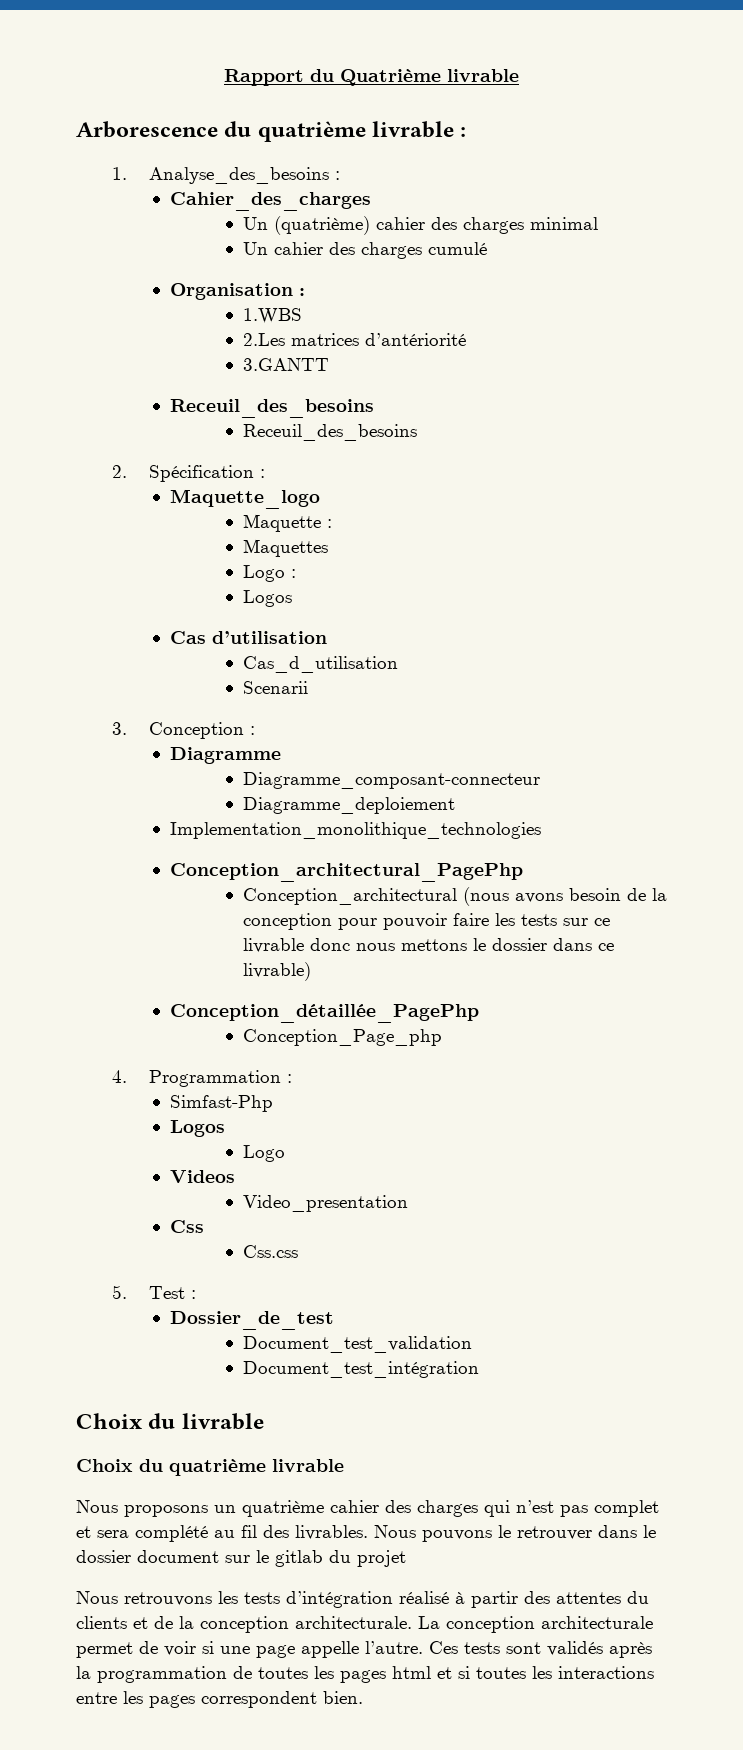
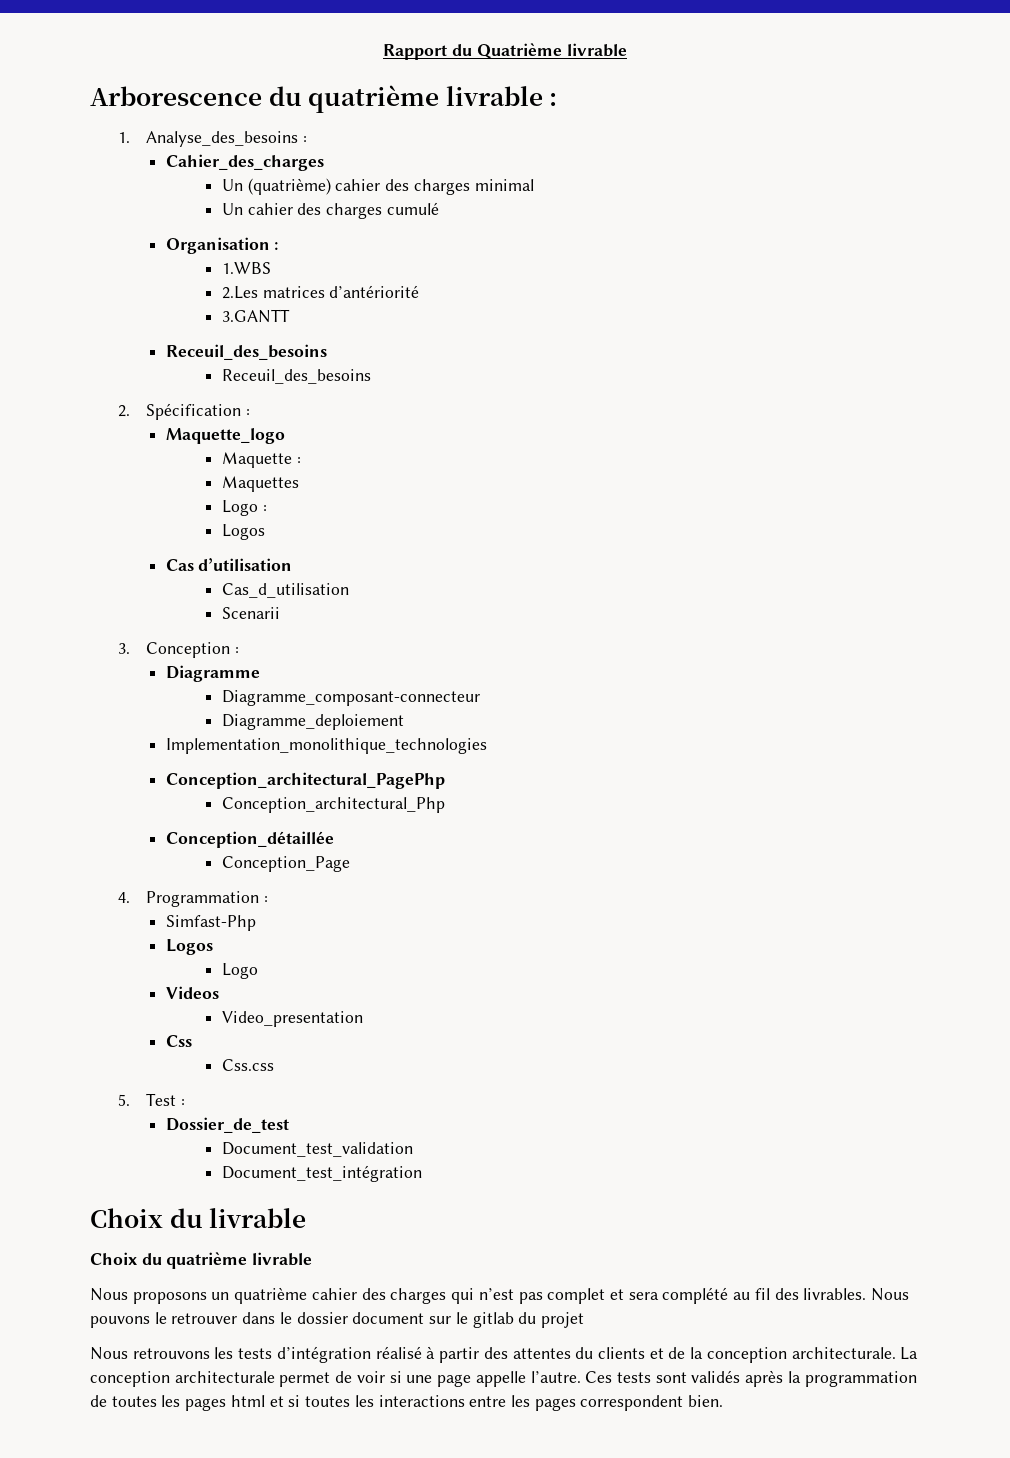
[242,887,667,906] [242,913,610,930] [242,938,614,953] [242,962,311,981] [169,1004,479,1023] [242,1029,442,1046] Conception_architectural (nous avons besoin de la conception pour pouvoir faire les tests sur ce livrable donc nous mettons le dossier dans ce livrable) // Conception_détaillée_PagePhp // Conception_Page_php -> [221,797,445,813] [165,831,334,848] [221,856,350,872] Conception_architectural_Php // Conception_détaillée // Conception_Page

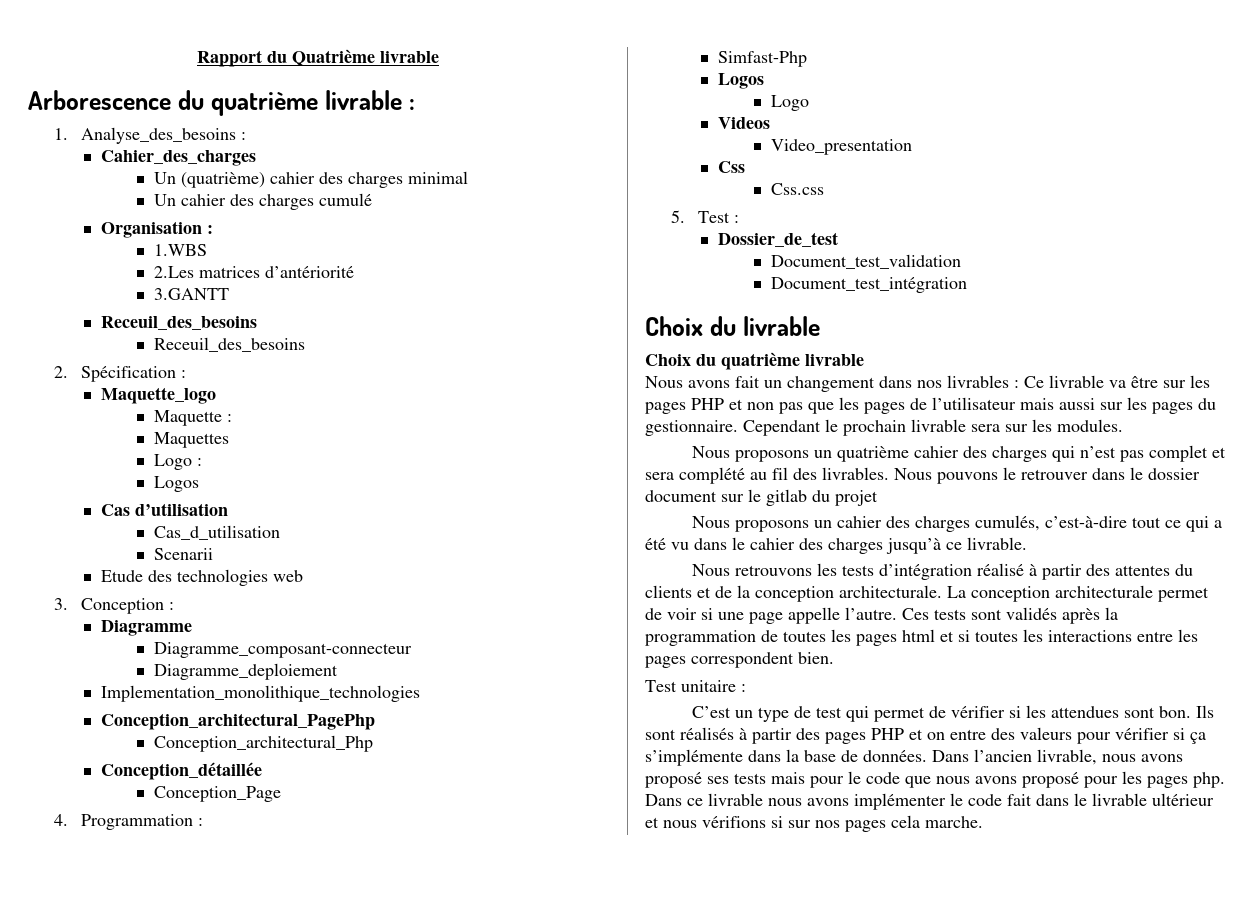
(280, 613) none -> [100,569,303,586] // Etude des technologies web
(313, 1259) none -> [645,375,1210,392] [645,397,1216,414] [645,419,1123,436] // Nous avons fait un changement dans nos livrables : Ce livrable va être sur les pages PHP et non pas que les pages de l’utilisateur mais aussi sur les pages du gestionnaire. Cependant le prochain livrable sera sur les modules.
(584, 1320) none -> [691,515,1222,532] [645,537,1027,554] // Nous proposons un cahier des charges cumulés, c’est-à-dire tout ce qui a été vu dans le cahier des charges jusqu’à ce livrable.
(724, 1401) none -> [645,680,746,692] [691,705,1214,722] [645,727,1206,744] [645,749,1183,766] [645,771,1225,788] [645,793,1214,810] [645,815,983,832] // Test unitaire : // C’est un type de test qui permet de vérifier si les attendues sont bon. Ils sont réalisés à partir des pages PHP et on entre des valeurs pour vérifier si ça s’implémente dans la base de données. Dans l’ancien livrable, nous avons proposé ses tests mais pour le code que nous avons proposé pour les pages php. Dans ce livrable nous avons implémenter le code fait dans le livrable ultérieur et nous vérifions si sur nos pages cela marche.

